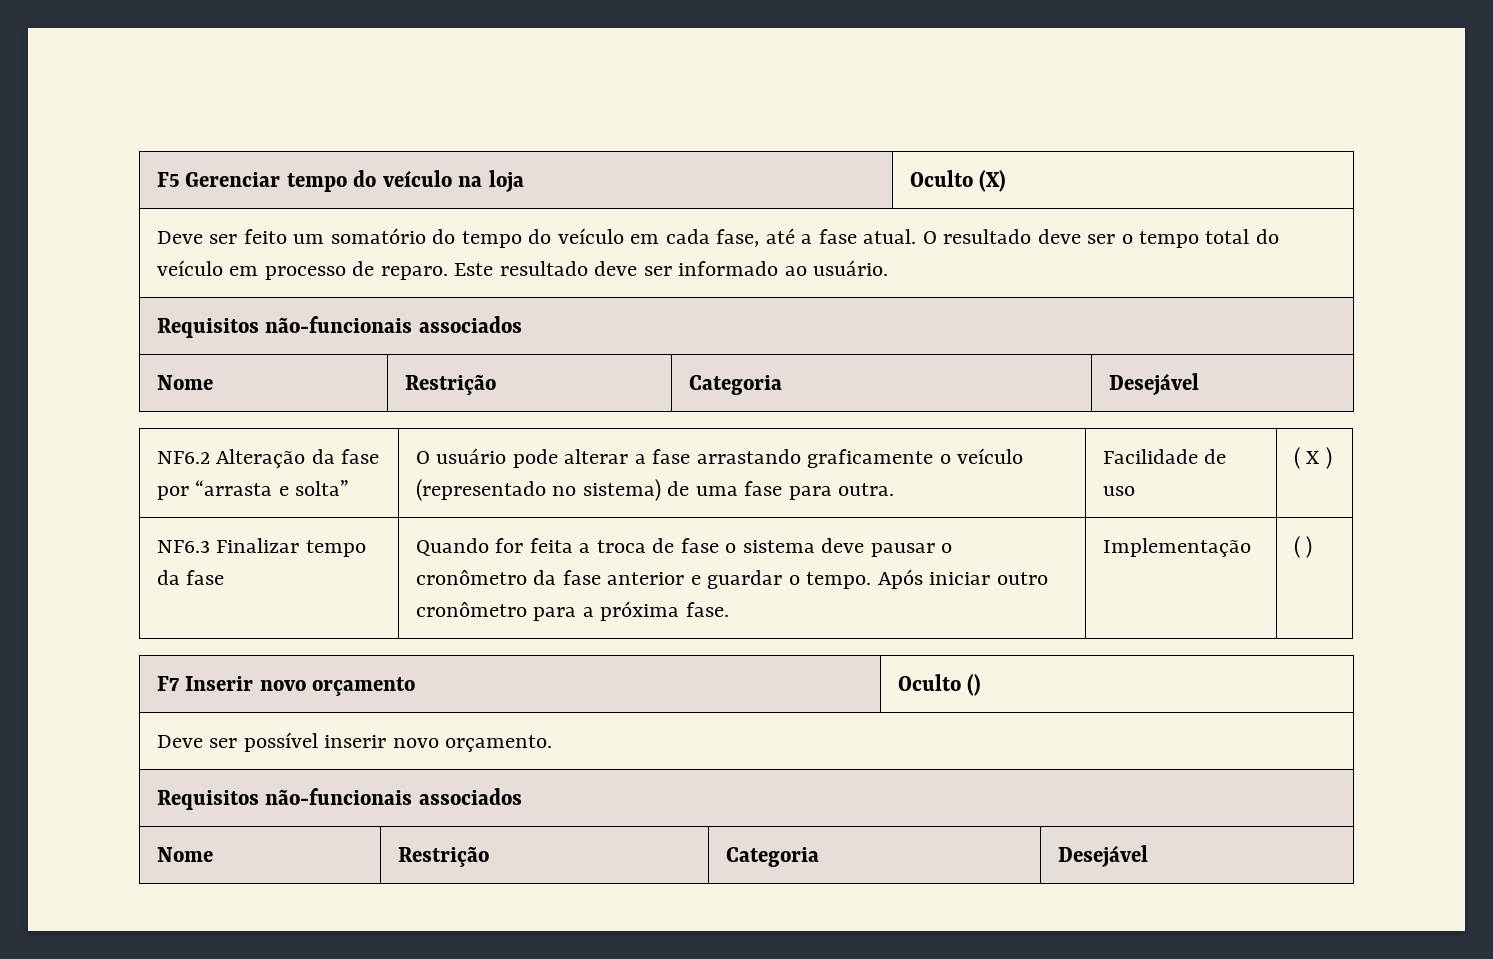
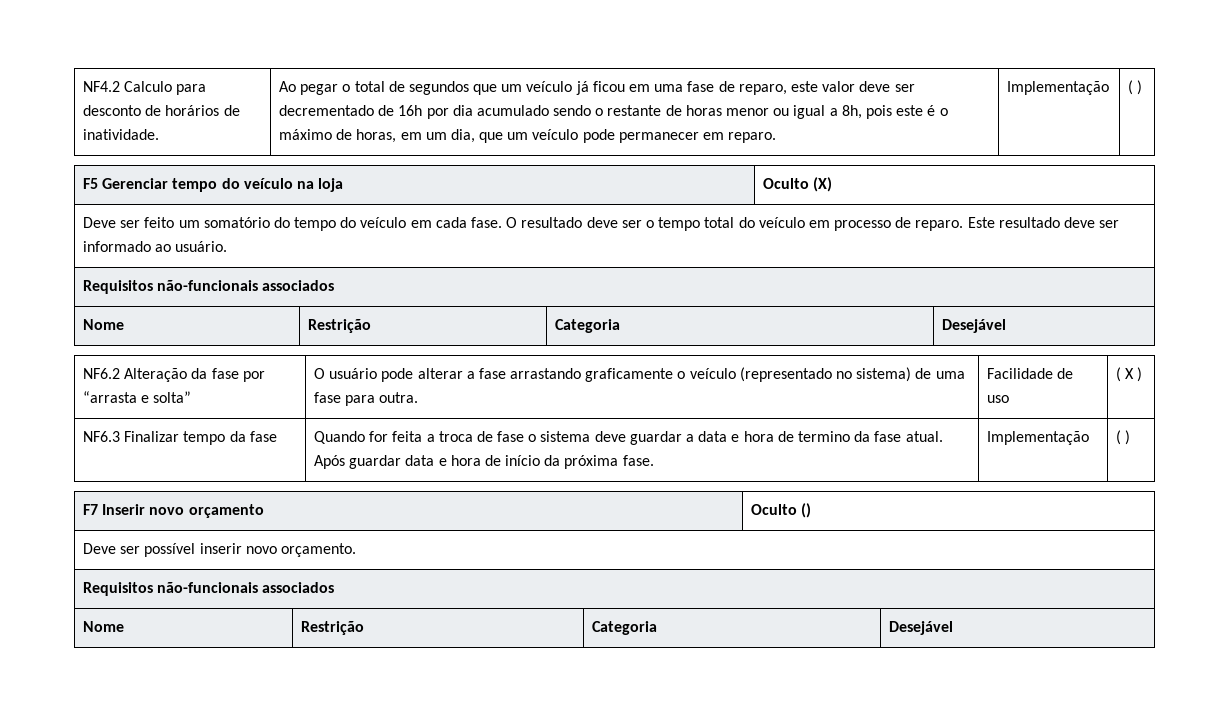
(156, 179) none -> [82,81,207,95] [82,105,240,116] [82,129,159,140] [278,81,915,95] [278,105,948,119] [278,129,777,143] [1006,81,1109,95] [1127,80,1143,95] NF4.2 Calculo para desconto de horários de inatividade. | Ao pegar o total de segundos que um veículo já ficou em uma fase de reparo, este valor deve ser decrementado de 16h por dia acumulado sendo o restante de horas menor ou igual a 8h, pois este é o máximo de horas, em um dia, que um veículo pode permanecer em reparo. | Implementação | ( ) //
[716,228,917,247] fase, até a fase atual. -> [471,217,503,228] fase.
[870,543,953,557] [415,569,1048,589] [415,601,594,621] pausar o cronômetro da fase anterior e guardar o tempo. Após iniciar outro cronômetro para a -> [629,431,943,445] [313,455,561,469] guardar a data e hora de termino da fase atual. Após guardar data e hora de início da

